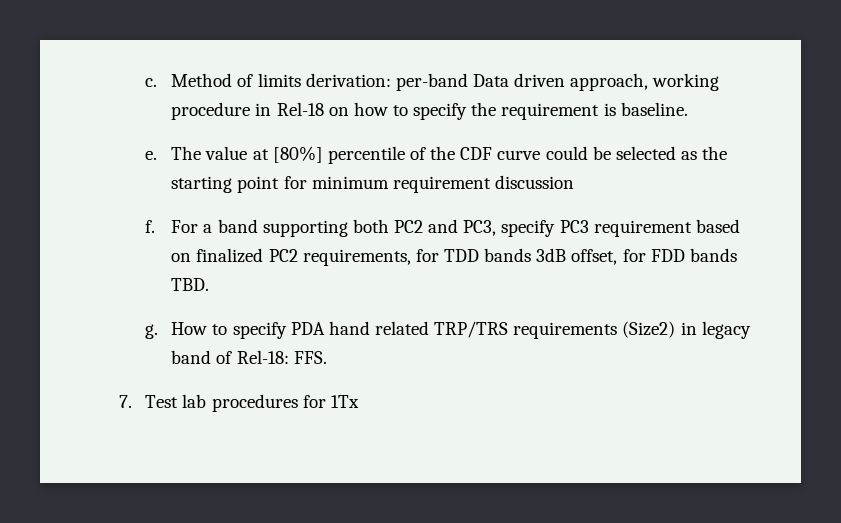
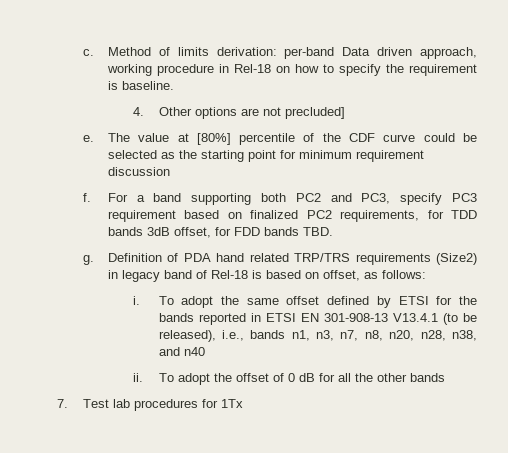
(688, 109) none -> [133,107,345,119] // 4. Other options are not precluded]
[171,322,287,339] How to specify -> [107,253,179,262] Definition of
[236,350,327,364] Rel-18: FFS. -> [210,270,426,281] [133,296,478,308] [158,313,478,325] [158,330,477,342] [158,347,205,356] [133,373,445,385] Rel-18 is based on offset, as follows: // i. To adopt the same offset defined by ETSI for the bands reported in ETSI EN 301-908-13 V13.4.1 (to be released), i.e., bands n1, n3, n7, n8, n20, n28, n38, and n40 // ii. To adopt the offset of 0 dB for all the other bands

